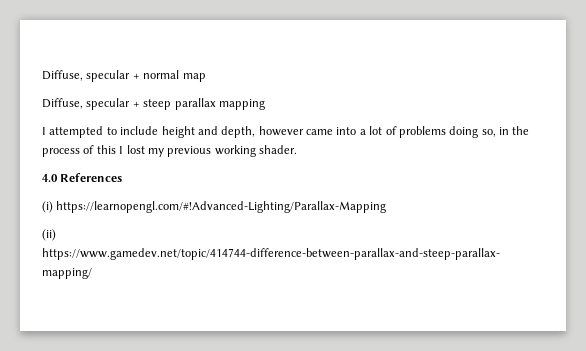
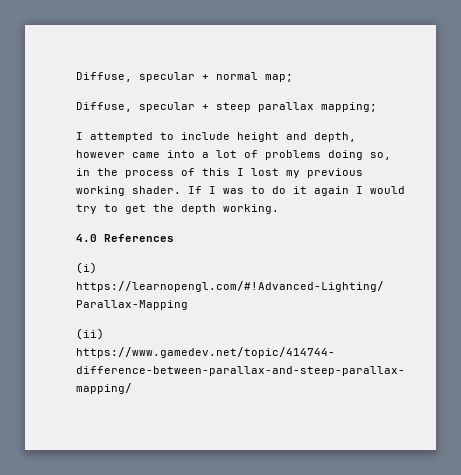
[182,73,206,82] map -> [265,74,293,82] map;
[218,99,265,110] mapping -> [321,102,377,112] mapping;
(297, 149) none -> [188,186,405,196] [76,204,279,214] If I was to do it again I would try to get the depth working.

